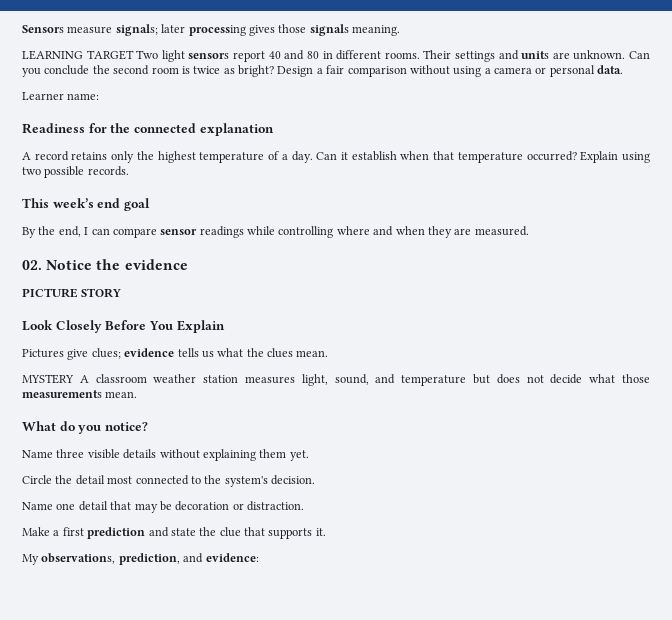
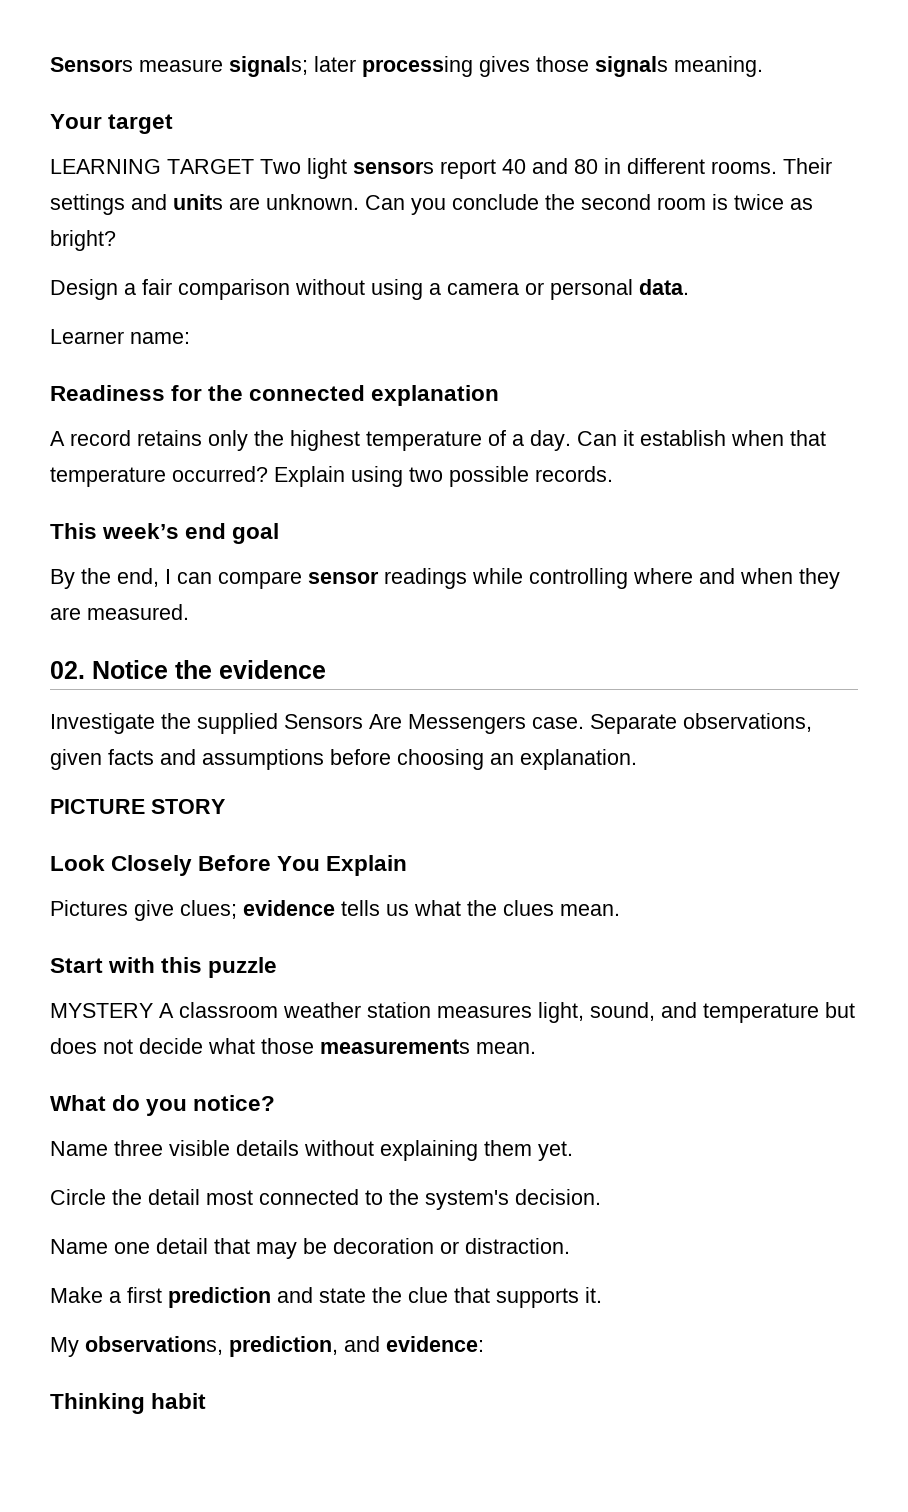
(400, 30) none -> [50,114,174,134] // Your target
(274, 71) none -> (116, 240) //
(188, 264) none -> [50,713,812,734] [50,749,637,770] // Investigate the supplied Sensors Are Messengers case. Separate observations, given facts and assumptions before choosing an explanation.
(329, 353) none -> [50,957,278,978] // Start with this puzzle
(259, 557) none -> [50,1393,207,1414] // Thinking habit

